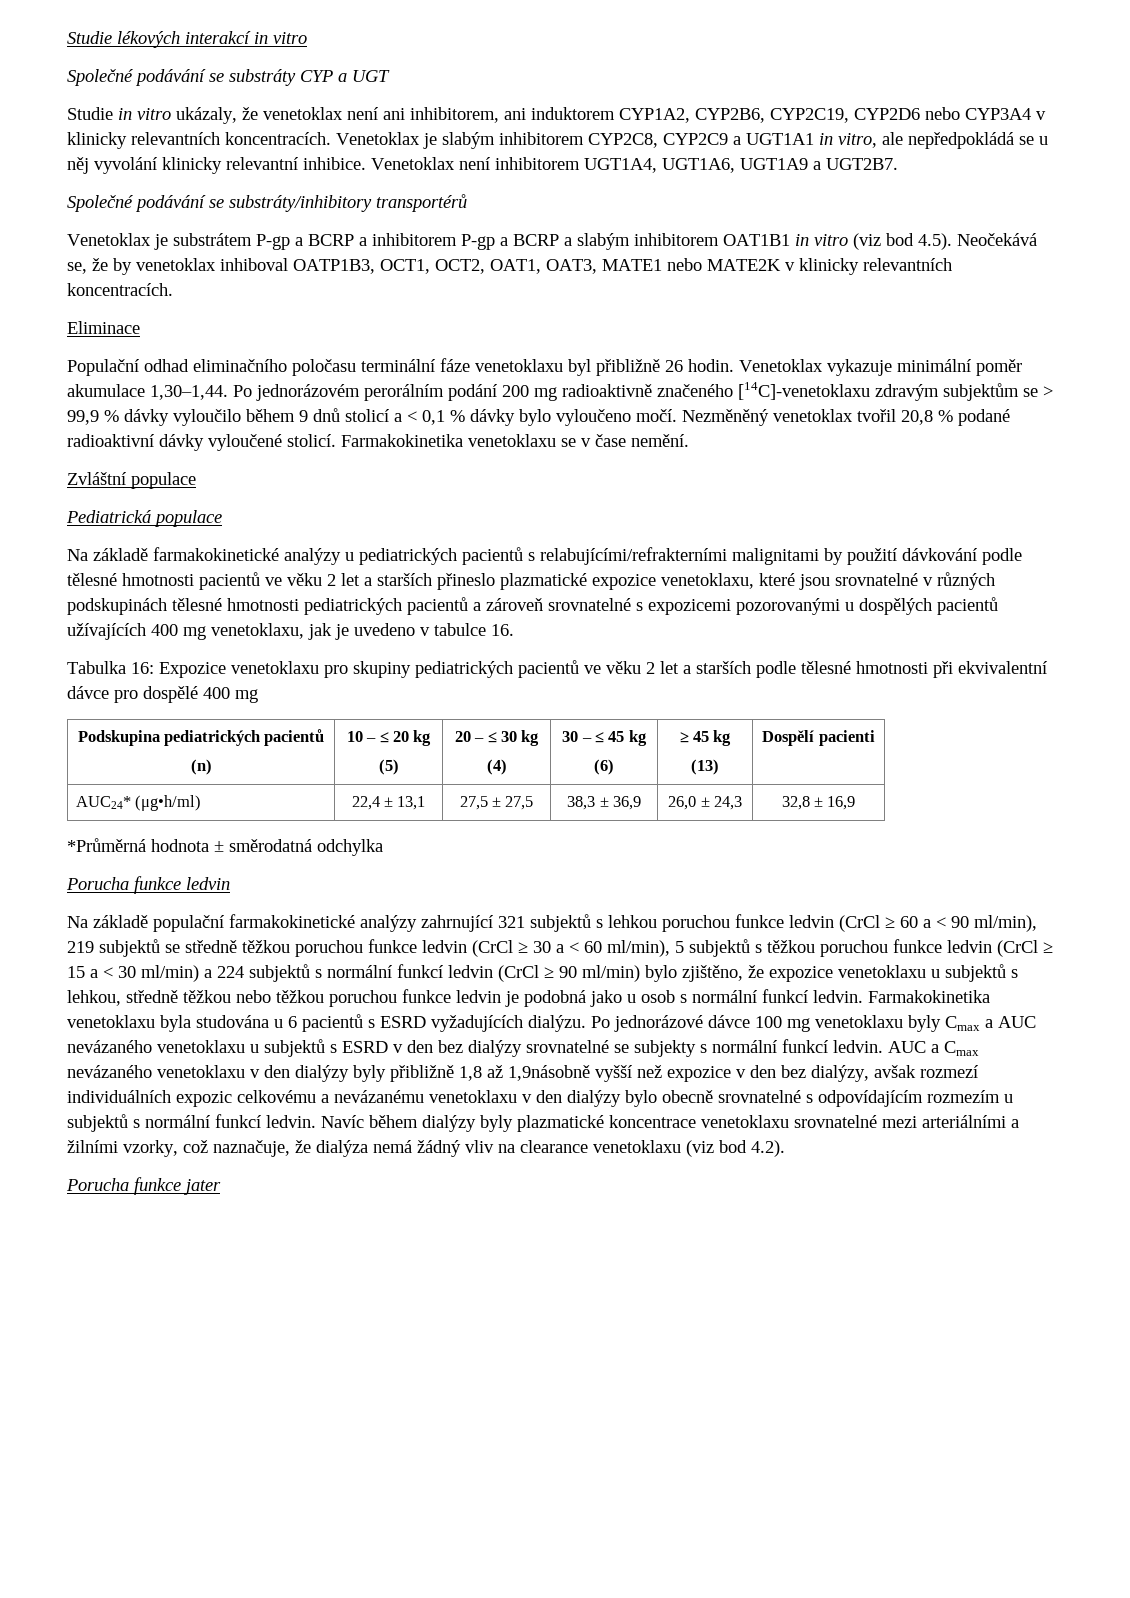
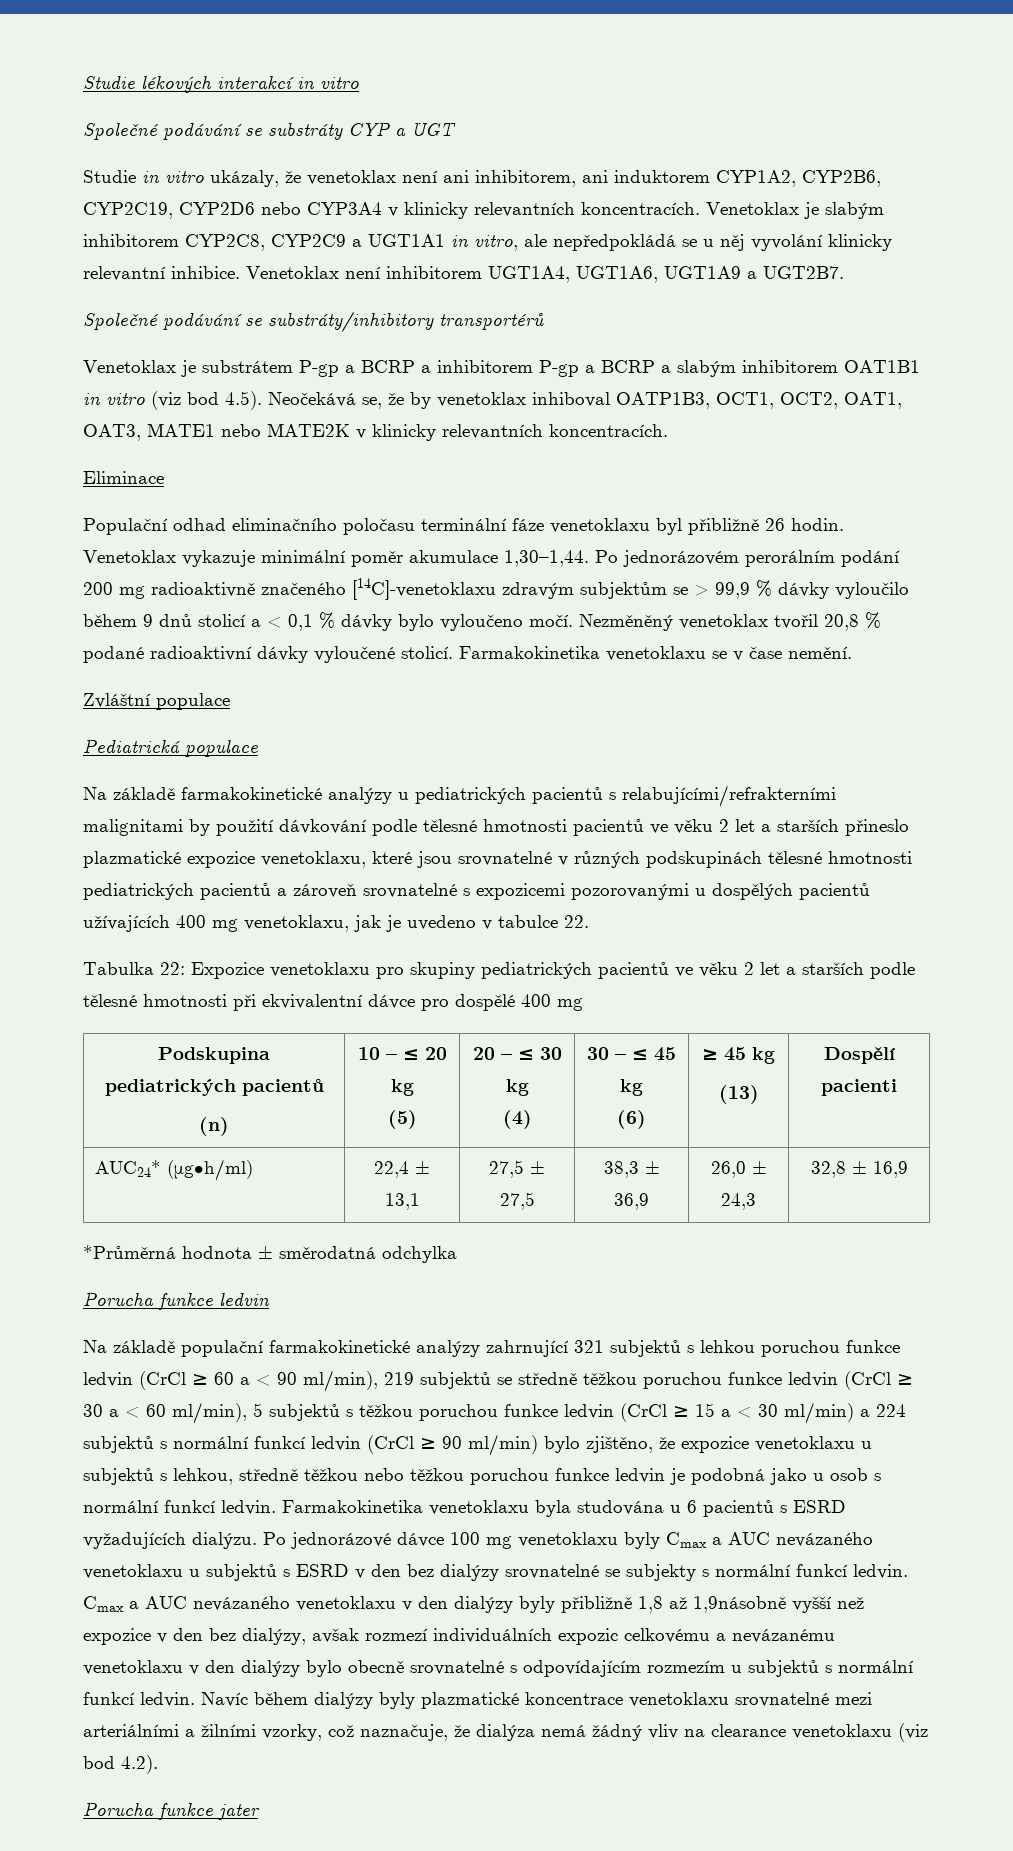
[491,624,514,636] 16. -> [564,915,589,928] 22.
[131,662,154,674] 16: -> [160,962,185,975] 22:
[888,1041,979,1056] AUC a Cmax -> [83,1596,187,1612] Cmax a AUC

